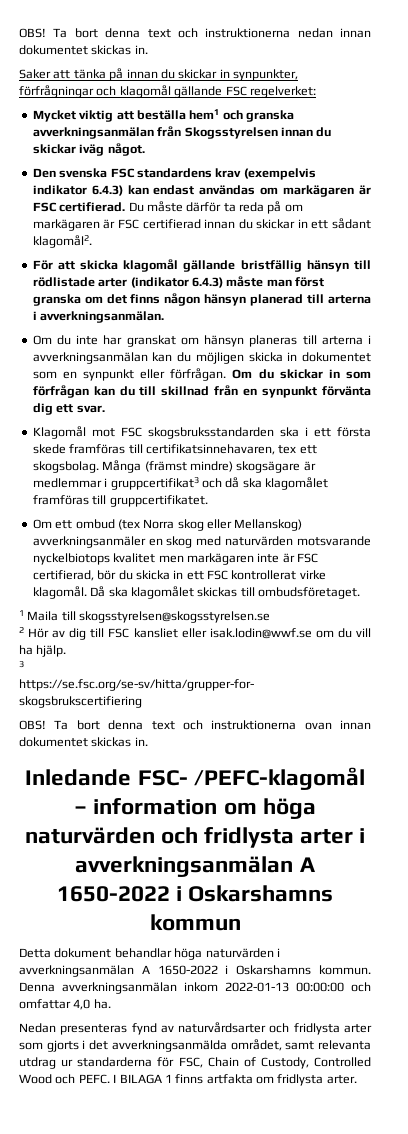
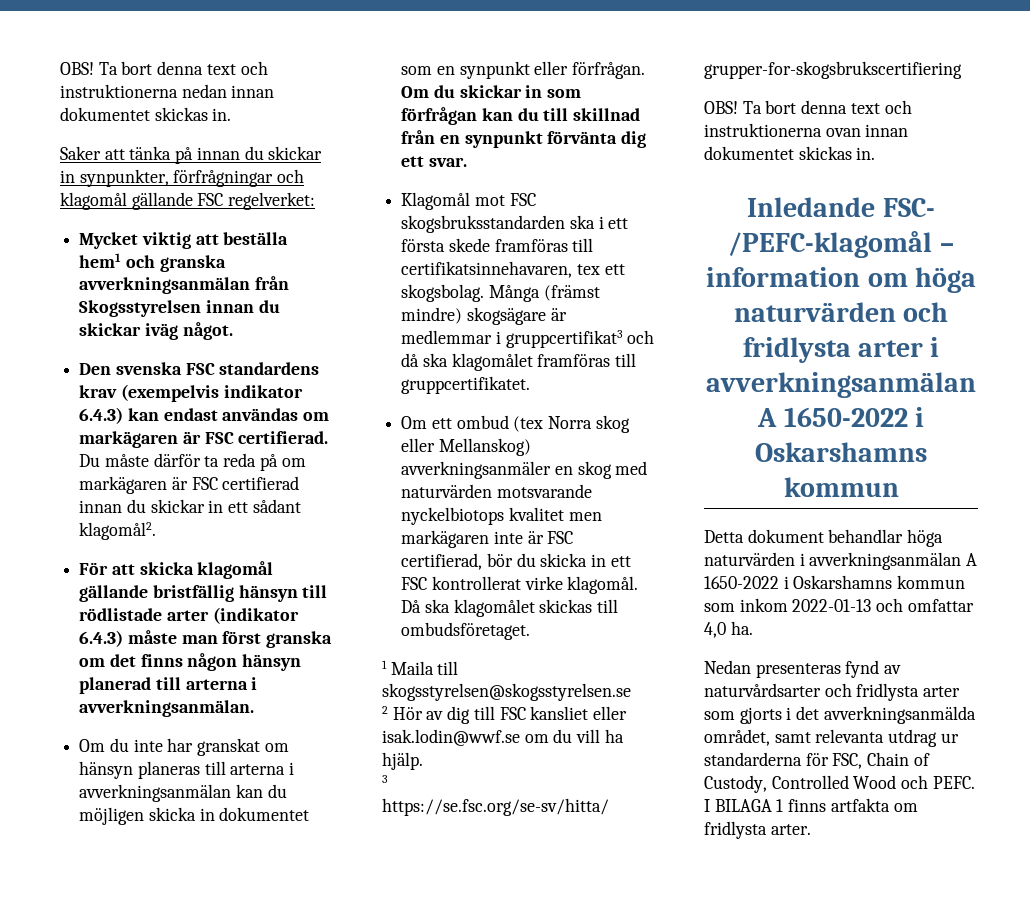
[319,965,372,975] [19,982,177,994] kommun. Denna avverkningsanmälan -> [897,575,966,589] [704,603,735,612] kommun som
[296,982,344,992] 00:00:00 -> (872, 605) none

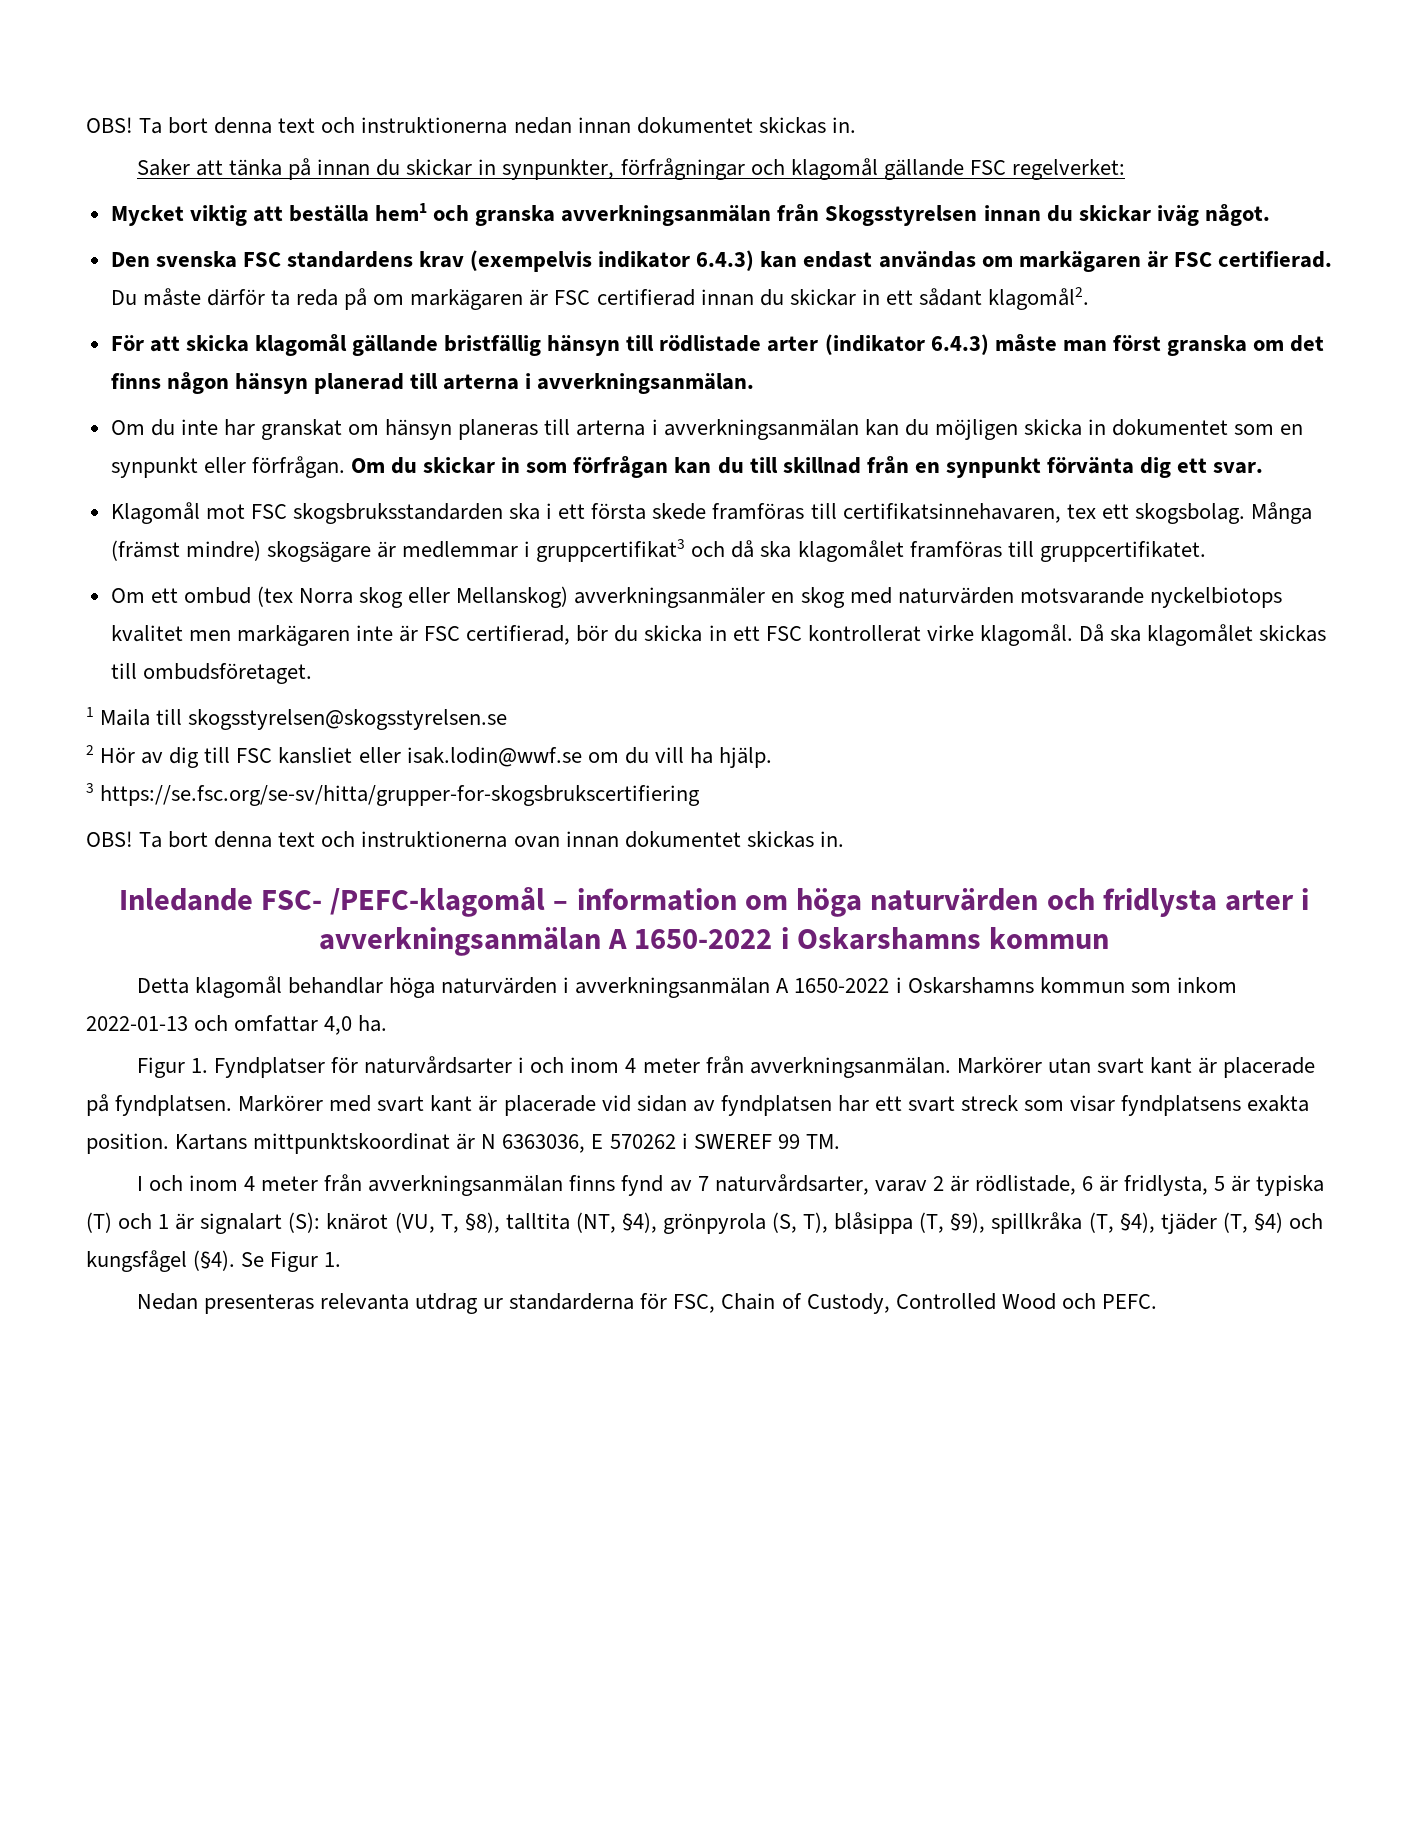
[747,529,824,543] dokument -> [194,976,282,998] klagomål
[704,660,902,678] [704,683,961,701] [704,706,976,724] [704,729,811,746] Nedan presenteras fynd av naturvårdsarter och fridlysta arter som gjorts i det avverkningsanmälda området, samt -> [136,1056,1316,1078] [86,1094,1310,1116] [86,1133,840,1154] [136,1174,1325,1196] [86,1212,1323,1234] [86,1250,342,1272] [136,1293,314,1314] Figur 1. Fyndplatser för naturvårdsarter i och inom 4 meter från avverkningsanmälan. Markörer utan svart kant är placerade på fyndplatsen. Markörer med svart kant är placerade vid sidan av fyndplatsen har ett svart streck som visar fyndplatsens exakta position. Kartans mittpunktskoordinat är N 6363036, E 570262 i SWEREF 99 TM. // I och inom 4 meter från avverkningsanmälan finns fynd av 7 naturvårdsarter, varav 2 är rödlistade, 6 är fridlysta, 5 är typiska (T) och 1 är signalart (S): knärot (VU, T, §8), talltita (NT, §4), grönpyrola (S, T), blåsippa (T, §9), spillkråka (T, §4), tjäder (T, §4) och kungsfågel (§4). Se Figur 1. // Nedan presenteras
[704,798,918,812] [704,821,811,839] I BILAGA 1 finns artfakta om fridlysta arter. -> (1157, 1301) none

